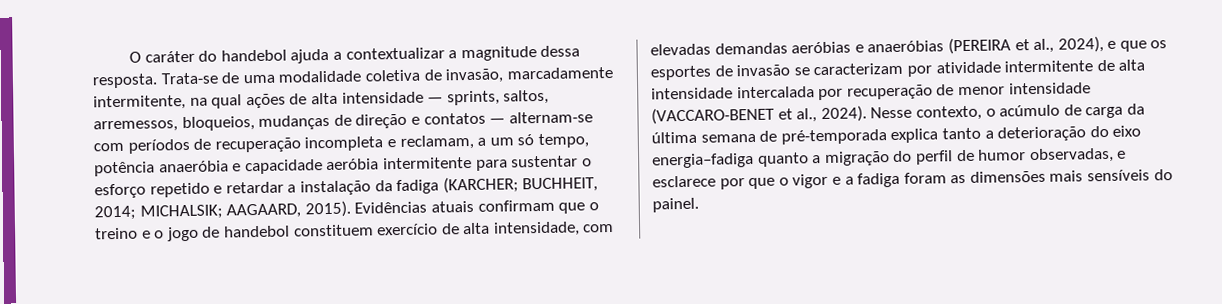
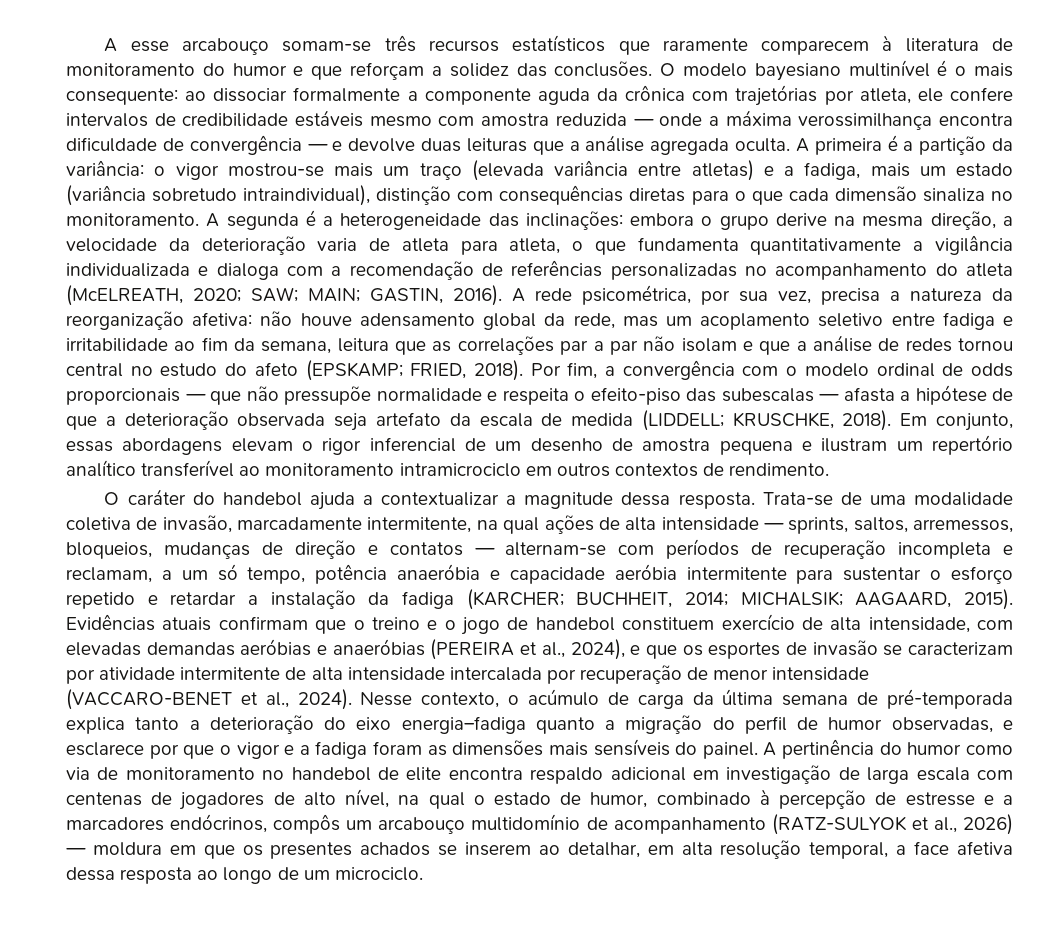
(129, 57) none -> [104,35,1014,55] [66,60,1013,81] [66,85,1013,106] [66,110,1014,130] [66,135,1014,155] [66,160,1013,181] [66,185,1014,206] [66,210,1013,230] [66,235,1013,255] [66,260,1014,280] [66,285,1013,306] [66,311,1013,330] [66,335,1014,355] [66,360,1014,381] [66,385,1013,405] [66,410,1014,431] [66,435,1014,455] [66,460,830,477] A esse arcabouço somam-se três recursos estatísticos que raramente comparecem à literatura de monitoramento do humor e que reforçam a solidez das conclusões. O modelo bayesiano multinível é o mais consequente: ao dissociar formalmente a componente aguda da crônica com trajetórias por atleta, ele confere intervalos de credibilidade estáveis mesmo com amostra reduzida — onde a máxima verossimilhança encontra dificuldade de convergência — e devolve duas leituras que a análise agregada oculta. A primeira é a partição da variância: o vigor mostrou-se mais um traço (elevada variância entre atletas) e a fadiga, mais um estado (variância sobretudo intraindividual), distinção com consequências diretas para o que cada dimensão sinaliza no monitoramento. A segunda é a heterogeneidade das inclinações: embora o grupo derive na mesma direção, a velocidade da deterioração varia de atleta para atleta, o que fundamenta quantitativamente a vigilância individualizada e dialoga com a recomendação de referências personalizadas no acompanhamento do atleta (McELREATH, 2020; SAW; MAIN; GASTIN, 2016). A rede psicométrica, por sua vez, precisa a natureza da reorganização afetiva: não houve adensamento global da rede, mas um acoplamento seletivo entre fadiga e irritabilidade ao fim da semana, leitura que as correlações par a par não isolam e que a análise de redes tornou central no estudo do afeto (EPSKAMP; FRIED, 2018). Por fim, a convergência com o modelo ordinal de odds proporcionais — que não pressupõe normalidade e respeita o efeito-piso das subescalas — afasta a hipótese de que a deterioração observada seja artefato da escala de medida (LIDDELL; KRUSCHKE, 2018). Em conjunto, essas abordagens elevam o rigor inferencial de um desenho de amostra pequena e ilustram um repertório analítico transferível ao monitoramento intramicrociclo em outros contextos de rendimento. //
(699, 205) none -> [763,739,1014,759] [66,765,1013,784] [66,789,1013,810] [66,814,1014,835] [66,840,1013,859] [66,867,423,884] A pertinência do humor como via de monitoramento no handebol de elite encontra respaldo adicional em investigação de larga escala com centenas de jogadores de alto nível, na qual o estado de humor, combinado à percepção de estresse e a marcadores endócrinos, compôs um arcabouço multidomínio de acompanhamento (RATZ-SULYOK et al., 2026) — moldura em que os presentes achados se inserem ao detalhar, em alta resolução temporal, a face afetiva dessa resposta ao longo de um microciclo.

